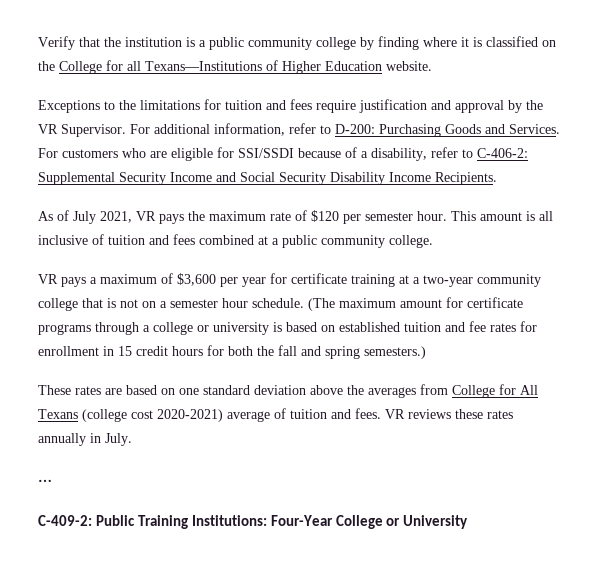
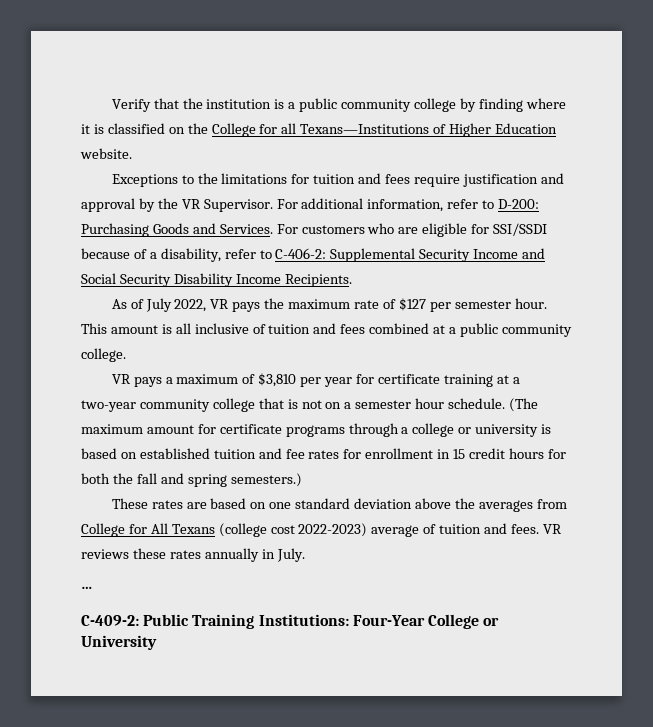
[100,211,132,223] 2021, -> [174,299,207,312] 2022,
[311,210,339,222] $120 -> [398,298,426,311] $127
[177,273,216,286] $3,600 -> [258,373,297,387] $3,810
[157,409,223,422] 2020-2021) -> [298,523,368,537] 2022-2023)

